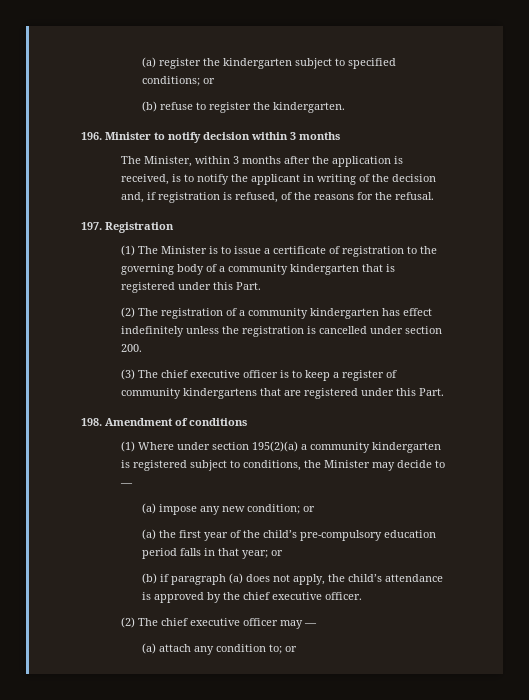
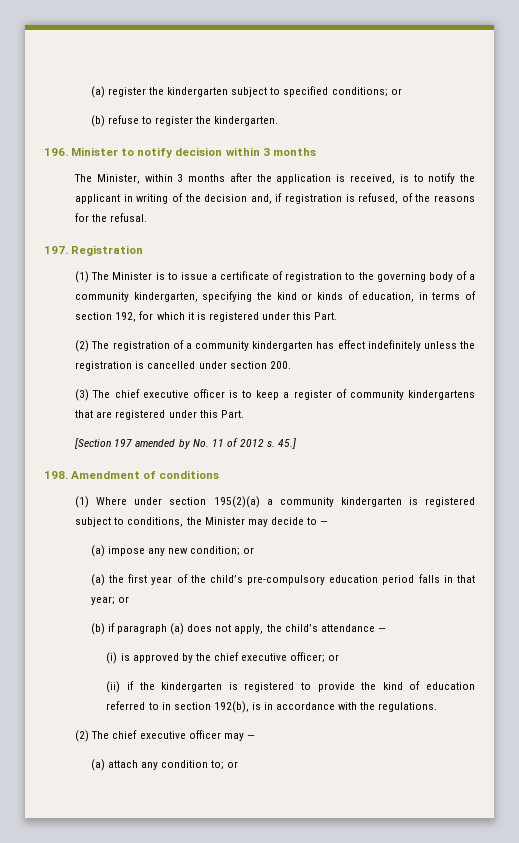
[290,264,384,275] kindergarten that -> [133,291,476,302] [75,311,194,322] kindergarten, specifying the kind or kinds of education, in terms of section 192, for which it
(445, 392) none -> [74,438,297,449] // [Section 197 amended by No. 11 of 2012 s. 45.]
(443, 578) none -> [377,628,386,632] [106,652,118,664] — // (i)
[324,592,362,600] officer. -> [290,652,340,663] [106,681,475,693] [106,701,438,713] officer; or // (ii) if the kindergarten is registered to provide the kind of education referred to in section 192(b), is in accordance with the regulations.

